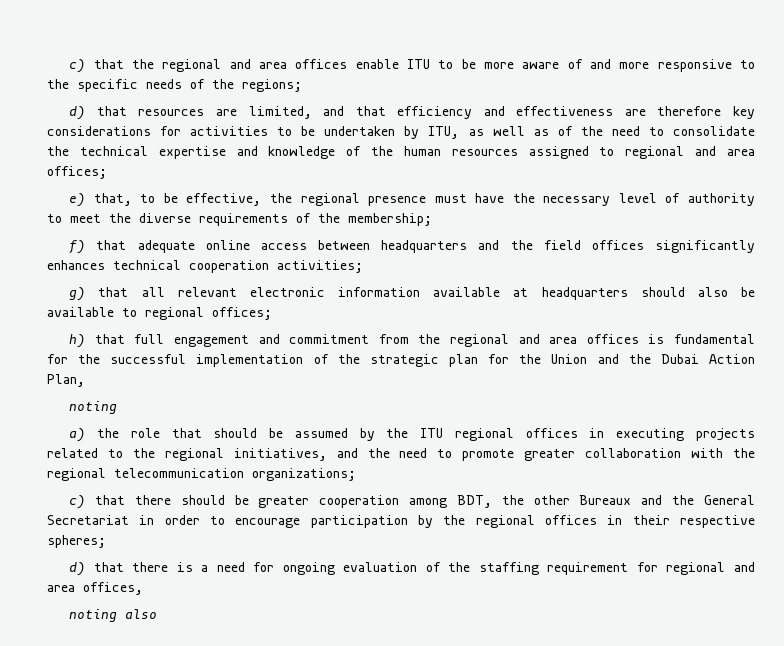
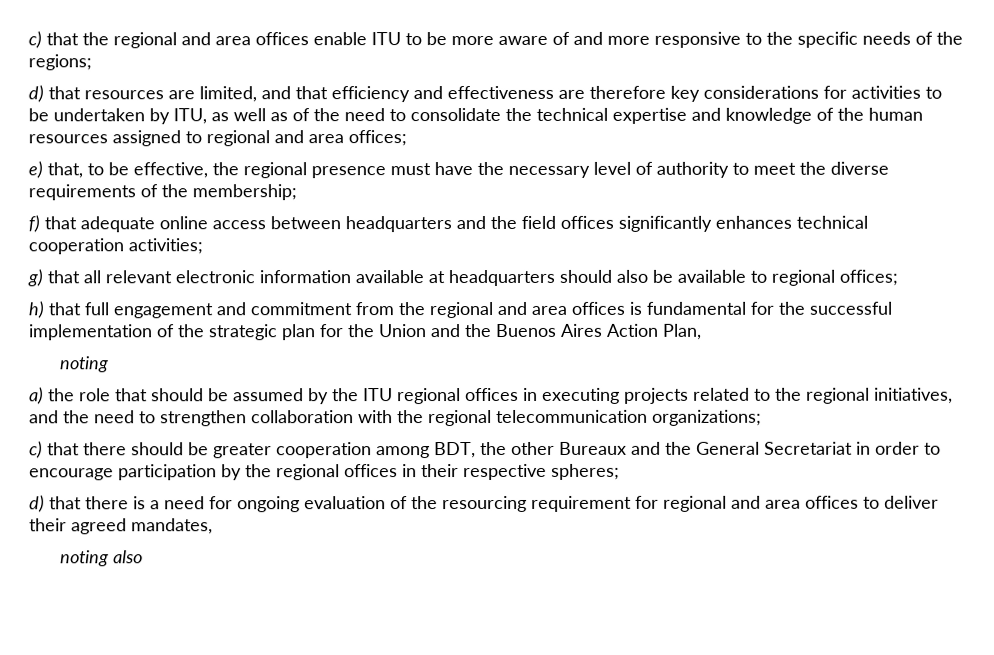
[660,354,699,364] Dubai -> [495,323,603,338] Buenos Aires
[462,449,576,461] promote greater -> [160,410,247,427] strengthen
[478,562,539,575] staffing -> [442,495,527,513] resourcing
[83,582,143,595] offices, -> [805,495,939,509] [29,518,213,535] offices to deliver their agreed mandates,

